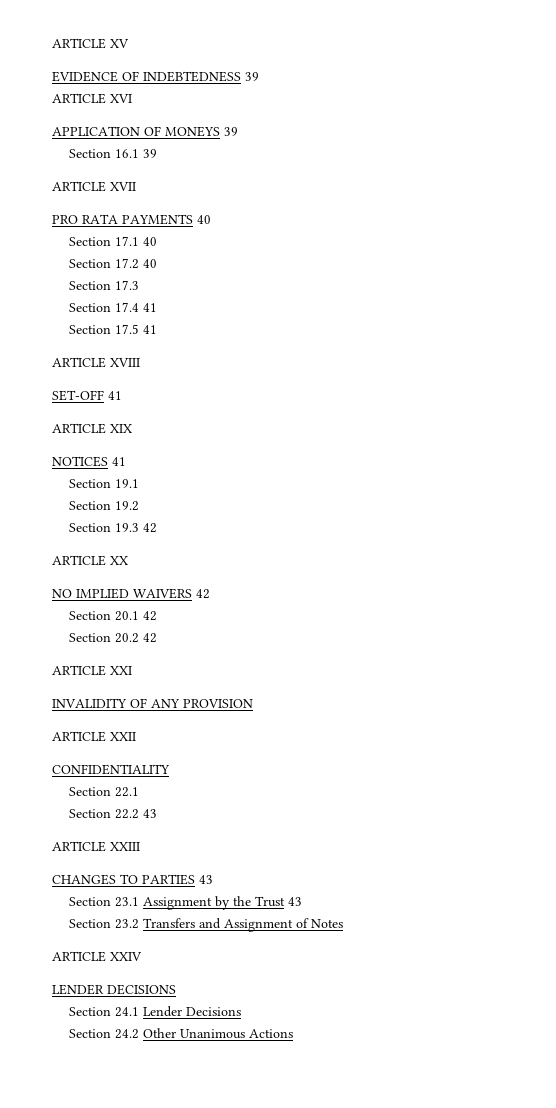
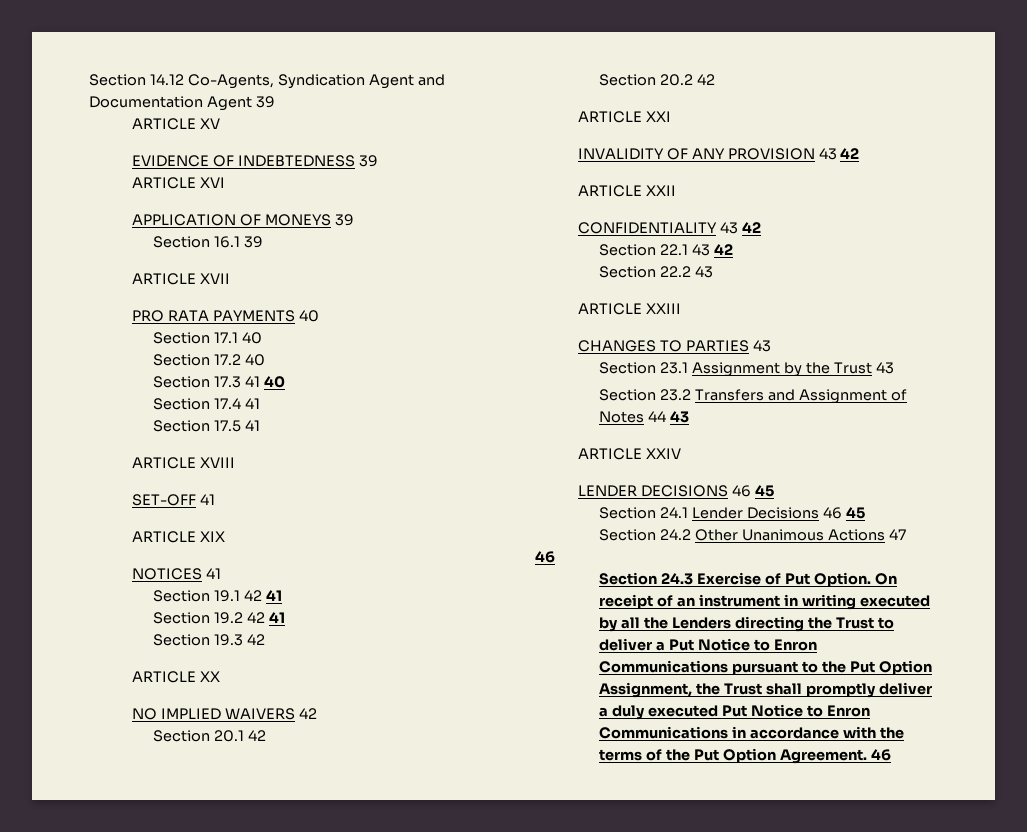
(51, 43) none -> [89,74,445,89] [89,96,275,111] Section 14.12 Co-Agents, Syndication Agent and Documentation Agent 39 //
(140, 285) none -> [245,376,286,388] 41 40
(140, 483) none -> [244,590,283,601] 42 41
(140, 506) none -> [247,612,286,623] 42 41
(253, 703) none -> [818,148,860,160] 43 42
(170, 769) none -> [719,222,761,234] 43 42
(140, 792) none -> [692,244,734,256] 43 42
(344, 923) none -> [648,411,690,423] 44 43
(176, 989) none -> [731,485,774,497] 46 45
(242, 1011) none -> [822,507,865,519] 46 45
(294, 1033) none -> [888,529,906,540] [535,551,555,563] [599,572,897,587] [599,594,930,610] [599,616,894,632] [599,638,817,651] [599,660,932,675] [599,682,932,698] [599,704,870,720] [599,726,904,739] [599,748,891,764] 47 // 46 // Section 24.3 Exercise of Put Option. On receipt of an instrument in writing executed by all the Lenders directing the Trust to deliver a Put Notice to Enron Communications pursuant to the Put Option Assignment, the Trust shall promptly deliver a duly executed Put Notice to Enron Communications in accordance with the terms of the Put Option Agreement. 46

